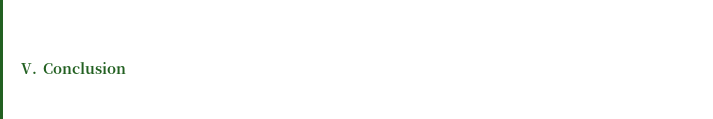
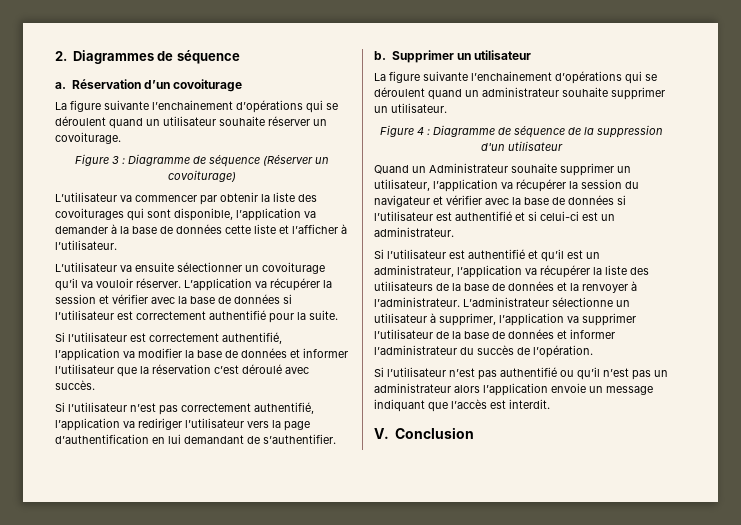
(21, 68) none -> [55,50,240,64] [55,79,242,92] [55,100,338,113] [55,116,327,129] [55,132,121,144] [75,154,329,167] [168,170,236,182] [55,192,317,205] [55,208,316,221] [55,224,347,234] [55,240,117,250] [55,262,325,274] [55,278,332,291] [55,294,292,304] [55,310,338,323] [55,332,282,344] [55,348,348,361] [55,364,309,377] [55,380,95,390] [55,402,314,415] [55,418,310,431] [55,434,336,444] [374,50,531,63] [374,71,657,84] [374,87,665,100] [374,103,447,113] [379,125,663,138] [480,141,563,151] [374,163,631,176] [374,179,639,192] [374,195,626,207] [374,211,615,221] [374,227,454,237] [374,249,600,262] [374,265,649,278] [374,281,637,293] [374,297,630,307] [374,313,636,326] [374,329,615,339] [374,345,593,358] [374,367,668,380] [374,383,653,396] [374,399,550,412] 2. Diagrammes de séquence // a. Réservation d’un covoiturage // La figure suivante l’enchainement d’opérations qui se déroulent quand un utilisateur souhaite réserver un covoiturage. // Figure 3 : Diagramme de séquence (Réserver un covoiturage) // L’utilisateur va commencer par obtenir la liste des covoiturages qui sont disponible, l’application va demander à la base de données cette liste et l’afficher à l’utilisateur. // L’utilisateur va ensuite sélectionner un covoiturage qu’il va vouloir réserver. L’application va récupérer la session et vérifier avec la base de données si l’utilisateur est correctement authentifié pour la suite. // Si l’utilisateur est correctement authentifié, l’application va modifier la base de données et informer l’utilisateur que la réservation c’est déroulé avec succès. // Si l’utilisateur n’est pas correctement authentifié, l’application va rediriger l’utilisateur vers la page d’authentification en lui demandant de s’authentifier. // b. Supprimer un utilisateur // La figure suivante l’enchainement d’opérations qui se déroulent quand un administrateur souhaite supprimer un utilisateur. // Figure 4 : Diagramme de séquence de la suppression d'un utilisateur // Quand un Administrateur souhaite supprimer un utilisateur, l’application va récupérer la session du navigateur et vérifier avec la base de données si l’utilisateur est authentifié et si celui-ci est un administrateur. // Si l’utilisateur est authentifié et qu’il est un administrateur, l’application va récupérer la liste des utilisateurs de la base de données et la renvoyer à l’administrateur. L’administrateur sélectionne un utilisateur à supprimer, l’application va supprimer l’utilisateur de la base de données et informer l’administrateur du succès de l’opération. // Si l’utilisateur n’est pas authentifié ou qu’il n’est pas un administrateur alors l’application envoie un message indiquant que l’accès est interdit. //

